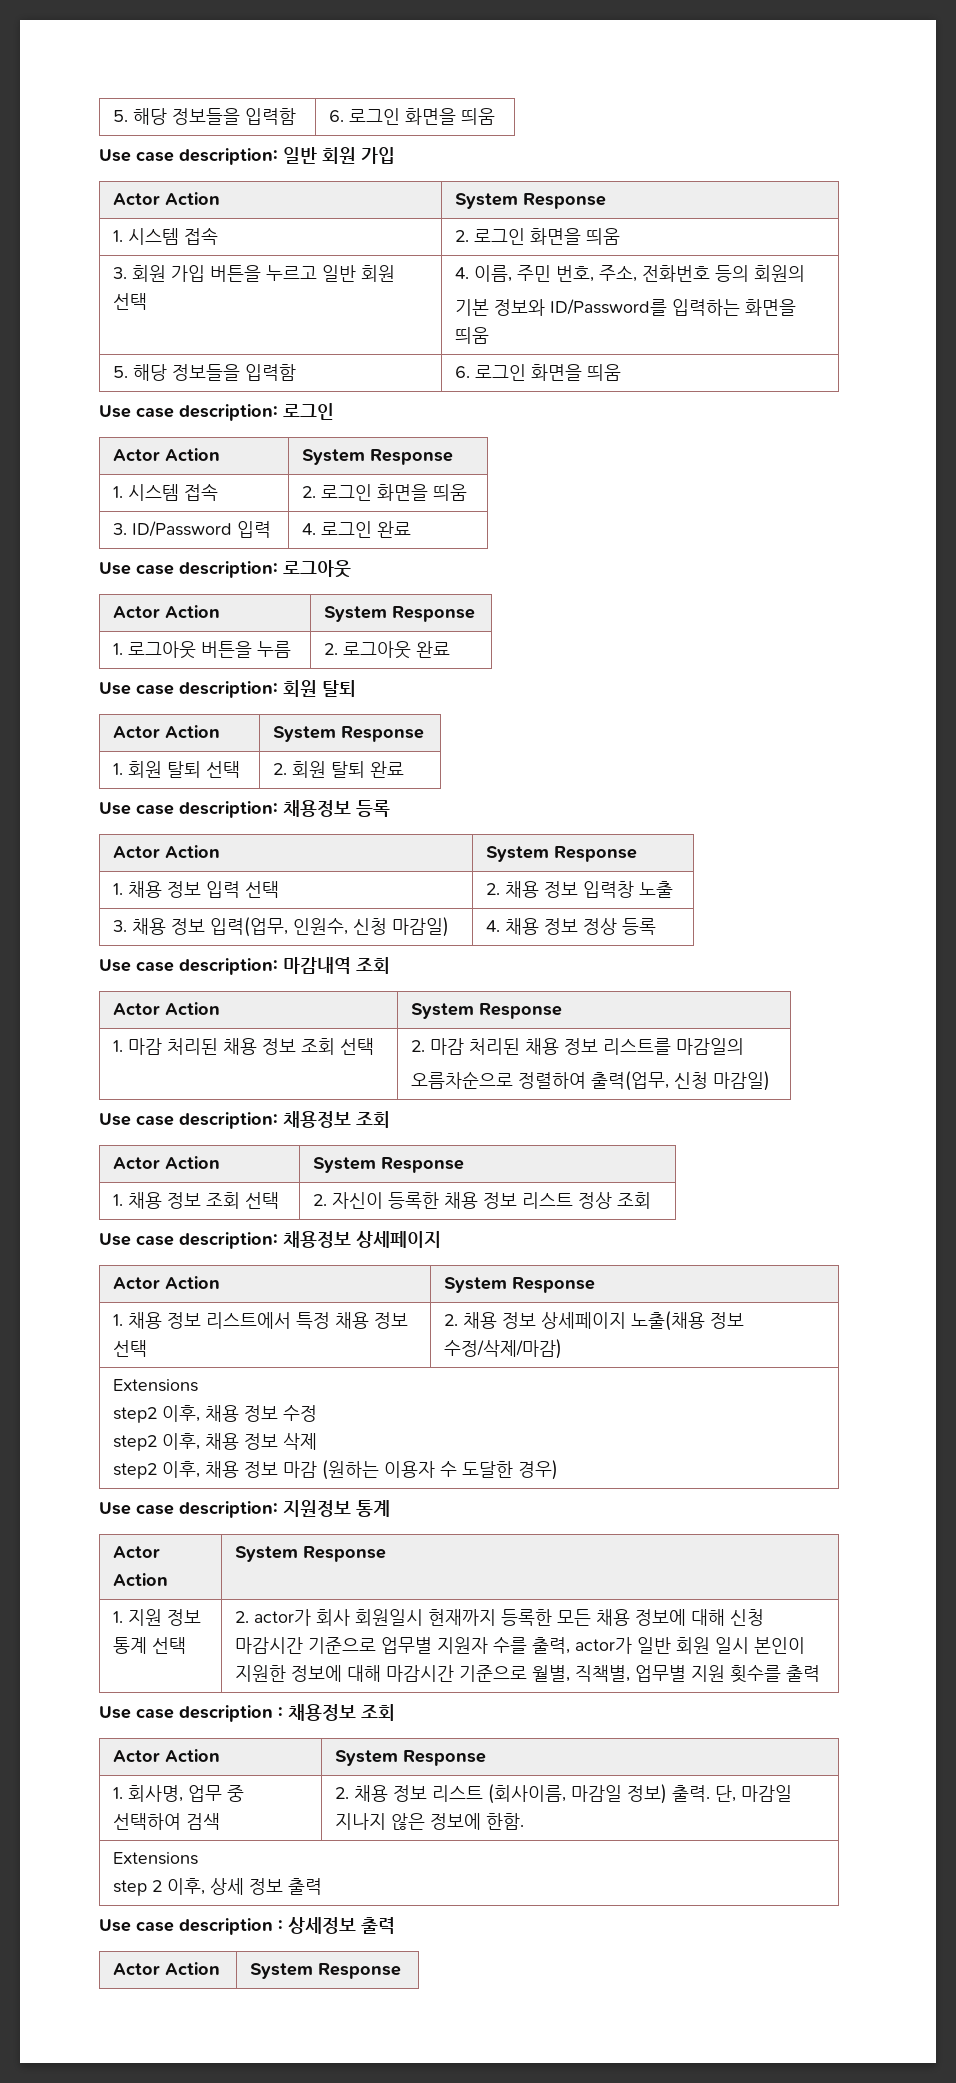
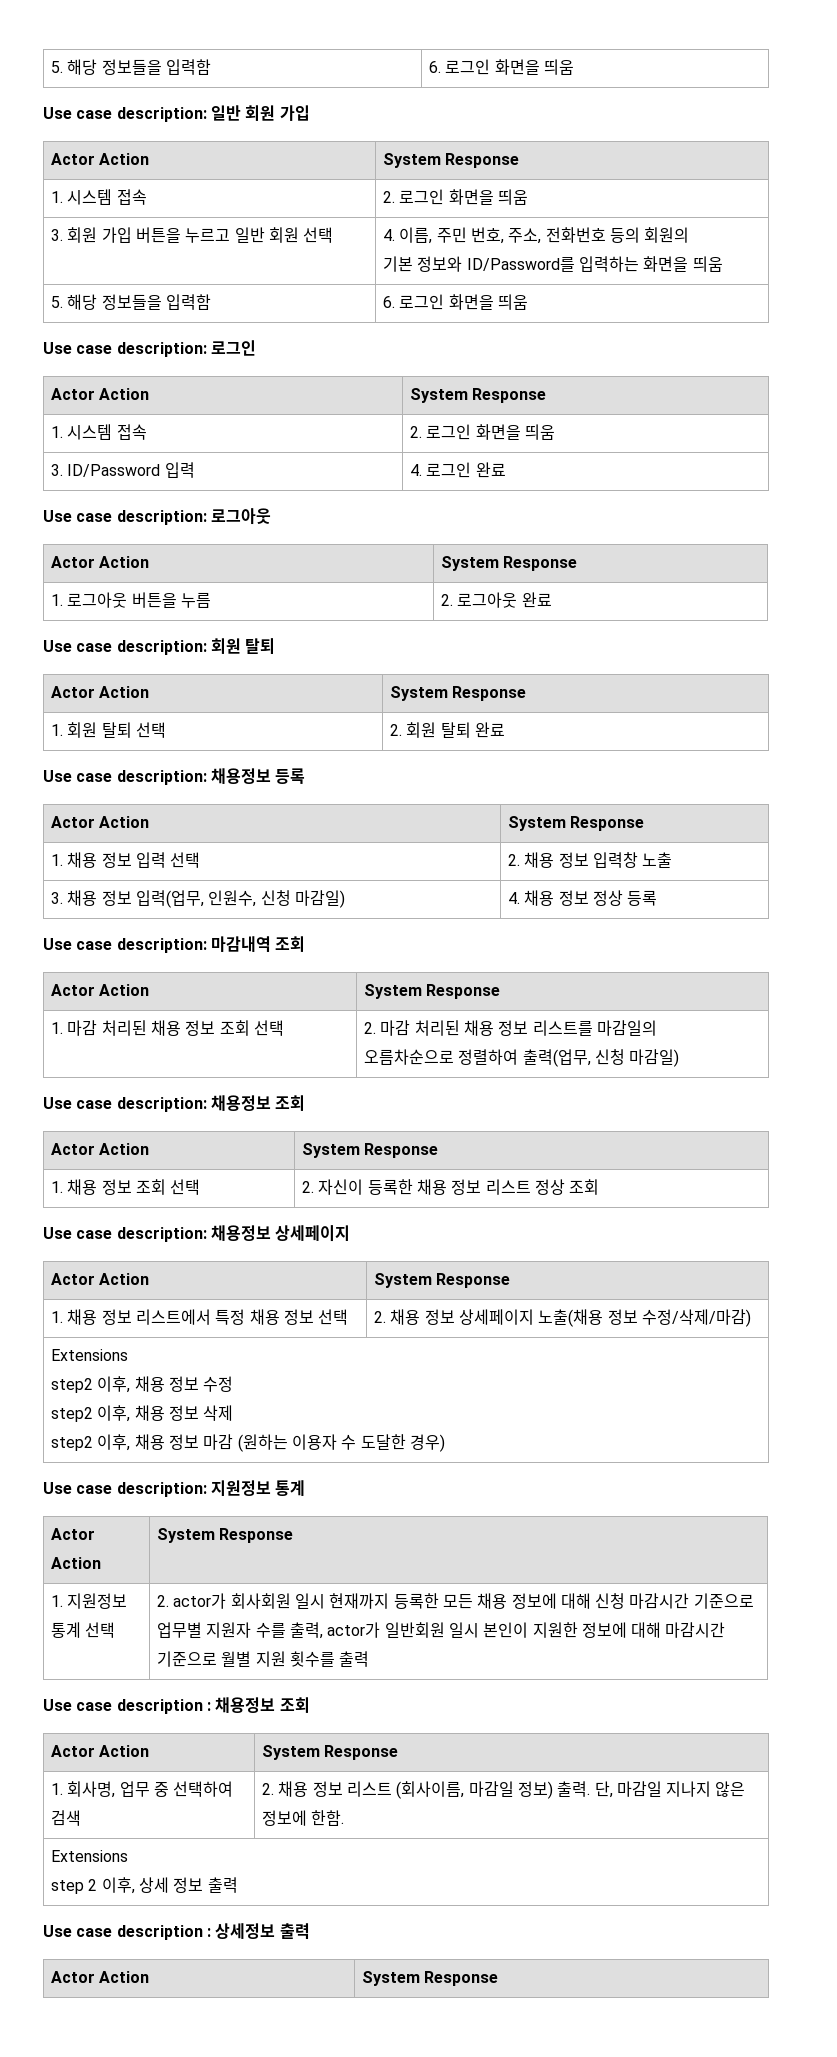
[128,1609,202,1626] 지원 정보 -> [67,1593,128,1609] 지원정보
[316,1609,424,1626] 회사 회원일시 -> [230,1593,325,1609] 회사회원 일시
[637,1637,711,1654] 일반 회원 -> [384,1622,445,1638] 일반회원
[532,1665,687,1682] 월별, 직책별, 업무별 -> [221,1651,252,1667] 월별

